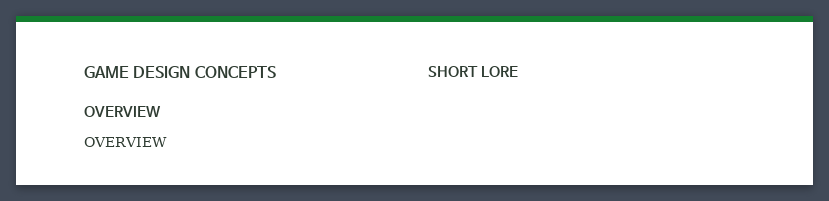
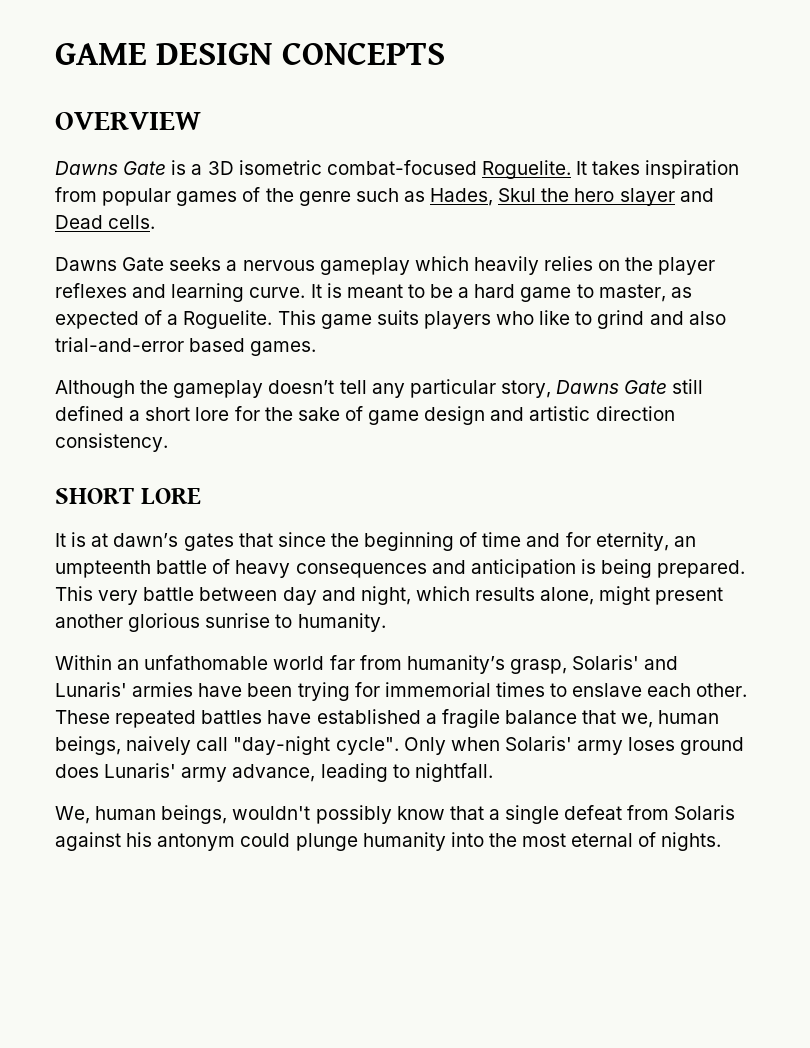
[84,137,167,147] [428,66,518,77] OVERVIEW // SHORT LORE -> [55,160,740,179] [55,187,714,206] [55,215,156,229] [55,256,716,275] [55,283,692,302] [55,310,726,329] [55,337,317,356] [55,379,704,398] [55,406,675,425] [55,433,168,452] [55,488,202,504] [55,532,696,551] [55,559,746,578] [55,586,724,605] [55,613,386,632] [55,655,679,674] [55,682,748,701] [55,709,720,728] [55,736,745,755] [55,763,493,782] [55,805,736,824] [55,832,722,851] Dawns Gate is a 3D isometric combat-focused Roguelite. It takes inspiration from popular games of the genre such as Hades, Skul the hero slayer and Dead cells. // Dawns Gate seeks a nervous gameplay which heavily relies on the player reflexes and learning curve. It is meant to be a hard game to master, as expected of a Roguelite. This game suits players who like to grind and also trial-and-error based games. // Although the gameplay doesn’t tell any particular story, Dawns Gate still defined a short lore for the sake of game design and artistic direction consistency. // SHORT LORE // It is at dawn’s gates that since the beginning of time and for eternity, an umpteenth battle of heavy consequences and anticipation is being prepared. This very battle between day and night, which results alone, might present another glorious sunrise to humanity. // Within an unfathomable world far from humanity’s grasp, Solaris' and Lunaris' armies have been trying for immemorial times to enslave each other. These repeated battles have established a fragile balance that we, human beings, naively call "day-night cycle". Only when Solaris' army loses ground does Lunaris' army advance, leading to nightfall. // We, human beings, wouldn't possibly know that a single defeat from Solaris against his antonym could plunge humanity into the most eternal of nights.

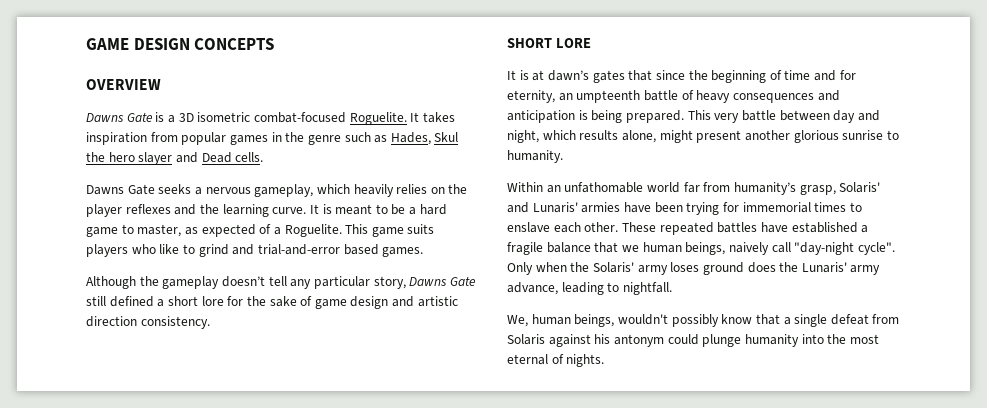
[242,187,261,202] of -> [271,132,282,142] in
[319,257,410,275] gameplay -> [254,184,314,197] gameplay,
(167, 291) none -> [199,204,219,214] the
[688,311,726,325] also -> (255, 249) none
[621,713,654,728] we, -> [621,245,639,252] we
(500, 744) none -> [570,262,590,272] the
(99, 771) none -> [779,262,799,272] the

